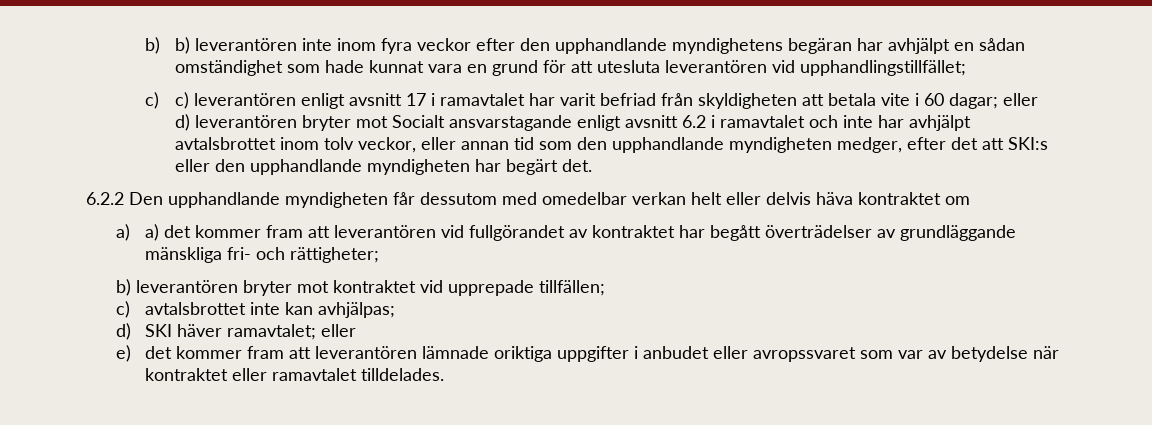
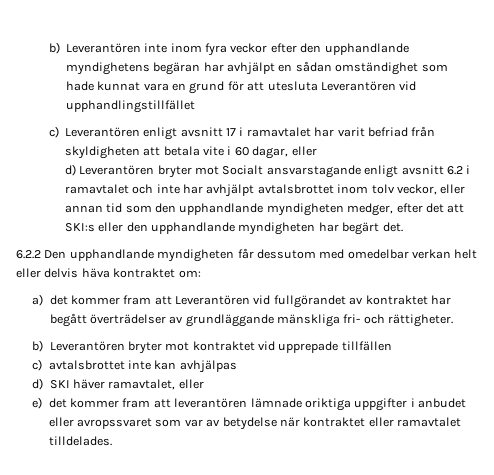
[145,37,297,54] b) b) leverantören -> [48,42,141,54] b) Leverantören
[664,60,966,76] [145,92,296,109] leverantören vid upphandlingstillfället; // c) c) leverantören -> [320,81,417,91] [65,100,195,113] [48,126,140,138] Leverantören vid upphandlingstillfället // c) Leverantören
[948,93,998,109] dagar; -> [252,146,289,159] dagar,
[194,115,297,128] leverantören -> [79,165,155,175] Leverantören
[945,196,970,205] [115,224,437,241] om // a) a) det kommer fram att leverantören -> [178,270,201,278] [32,294,251,306] om: // a) det kommer fram att Leverantören
[290,247,380,263] [115,279,238,296] rättigheter; // b) leverantören -> [388,314,454,327] [32,340,125,352] rättigheter. // b) Leverantören
[538,280,605,296] tillfällen; -> [341,341,392,351] tillfällen
[318,302,396,318] avhjälpas; -> [179,360,237,373] avhjälpas
[227,324,317,340] ramavtalet; -> [108,379,176,390] ramavtalet,

